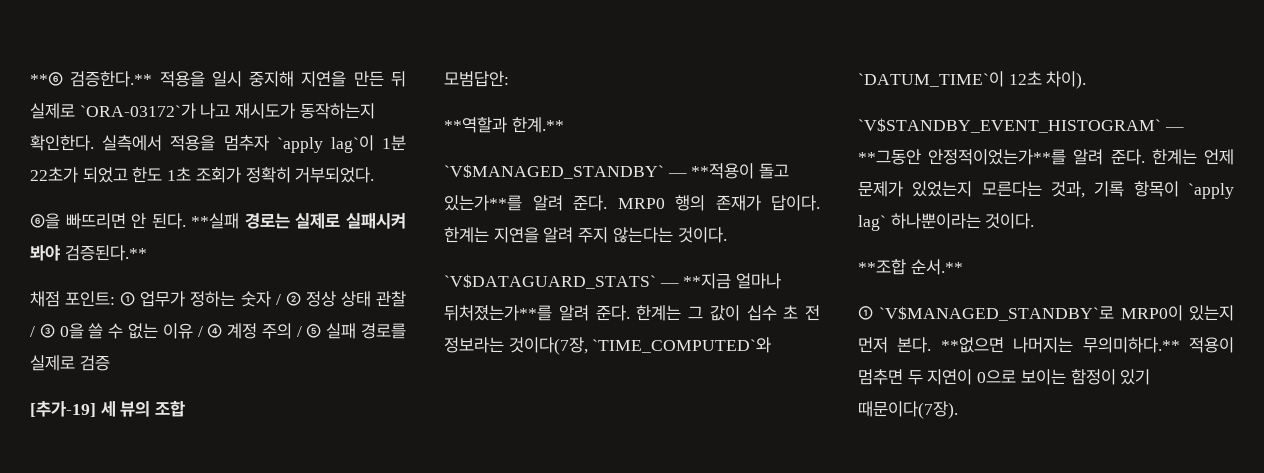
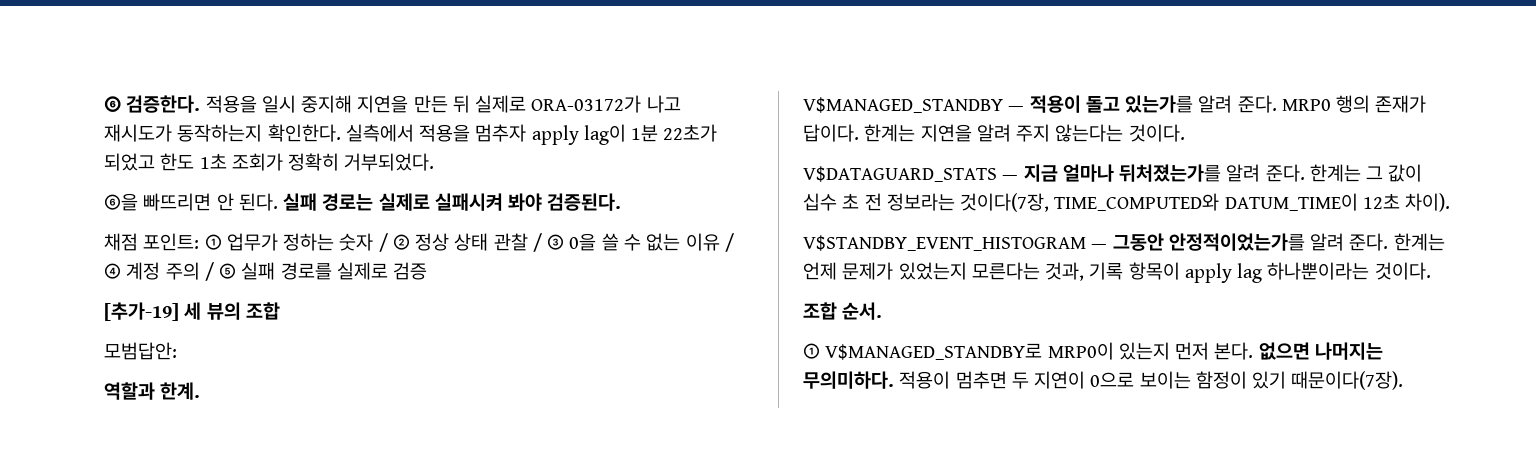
[30,71,153,87] **⑥ 검증한다.** -> [104,95,201,113] ⑥ 검증한다.
[79,103,196,119] `ORA-03172`가 -> [531,95,642,113] ORA-03172가
[276,135,374,153] `apply lag`이 -> [531,124,626,145] apply lag이
[191,213,240,229] **실패 -> [283,193,318,211] 실패
[64,245,147,261] 검증된다.** -> [547,193,622,211] 검증된다.
[444,117,564,133] [444,163,790,179] [444,195,522,211] **역할과 한계.** // `V$MANAGED_STANDBY` — **적용이 돌고 있는가**를 -> [104,382,201,400] [803,95,1194,113] 역할과 한계. // V$MANAGED_STANDBY — 적용이 돌고 있는가를
[444,273,782,289] [444,305,552,321] `V$DATAGUARD_STATS` — **지금 얼마나 뒤처졌는가**를 -> [803,164,1222,182] V$DATAGUARD_STATS — 지금 얼마나 뒤처졌는가를
[592,337,772,353] [858,71,1004,87] `TIME_COMPUTED`와 `DATUM_TIME`이 -> [1054,193,1358,211] TIME_COMPUTED와 DATUM_TIME이
[858,118,1184,133] [858,149,1067,165] `V$STANDBY_EVENT_HISTOGRAM` — **그동안 안정적이었는가**를 -> [803,233,1305,251] V$STANDBY_EVENT_HISTOGRAM — 그동안 안정적이었는가를
[1188,183,1234,199] [858,215,886,231] `apply lag` -> [1184,263,1263,283] apply lag
[858,259,963,275] [858,306,1115,321] **조합 순서.** // ① `V$MANAGED_STANDBY`로 -> [803,302,883,320] [803,343,1043,360] 조합 순서. // ① V$MANAGED_STANDBY로
[940,337,1180,353] **없으면 나머지는 무의미하다.** -> [1258,342,1383,360] [803,371,894,389] 없으면 나머지는 무의미하다.

